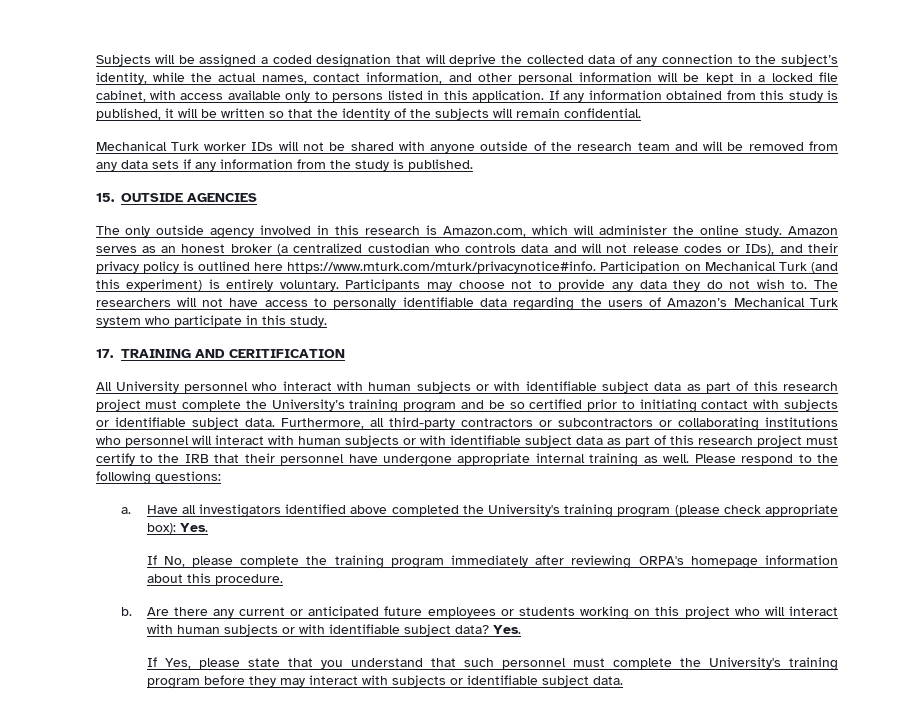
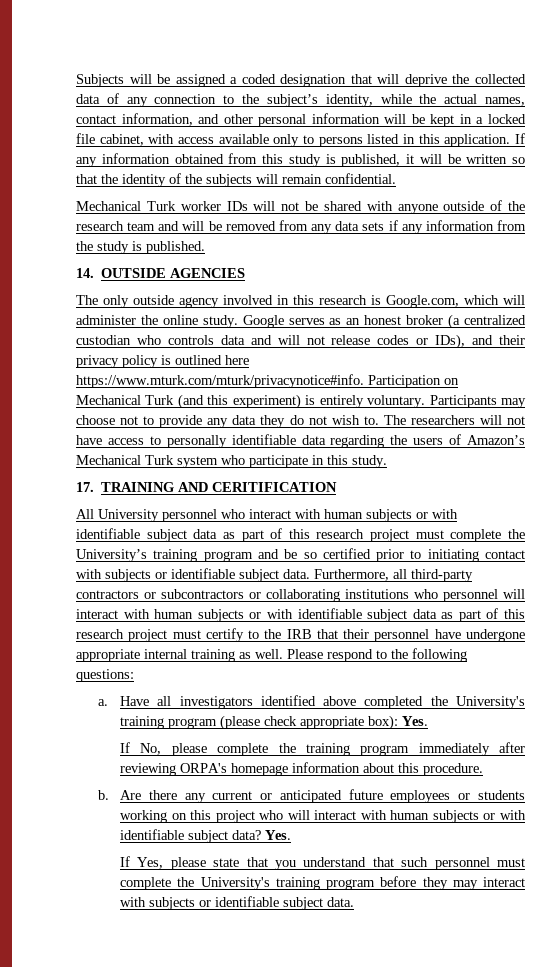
[95,193,115,202] 15. -> [76,268,95,278] 14.
[443,226,527,237] Amazon.com, -> [386,295,460,308] Google.com,
[787,226,838,235] Amazon -> [242,315,284,328] Google

